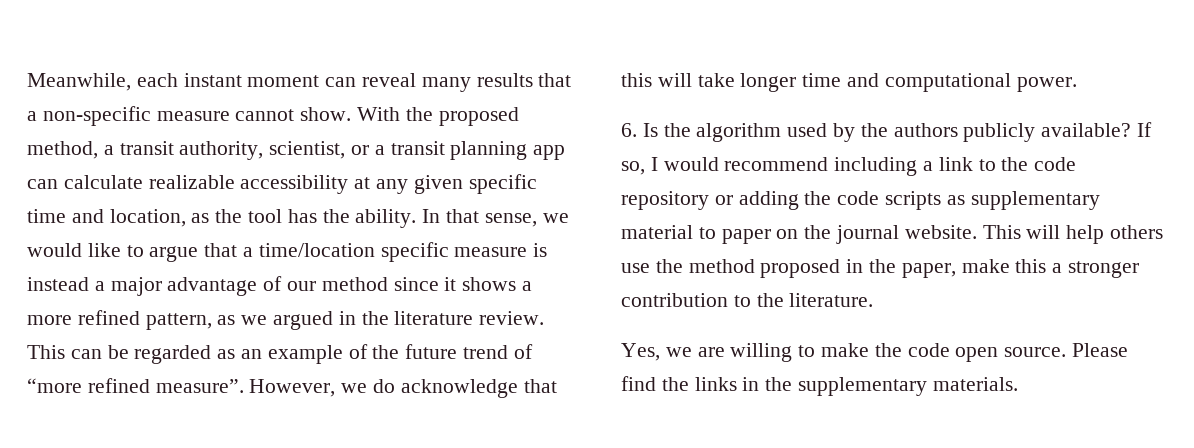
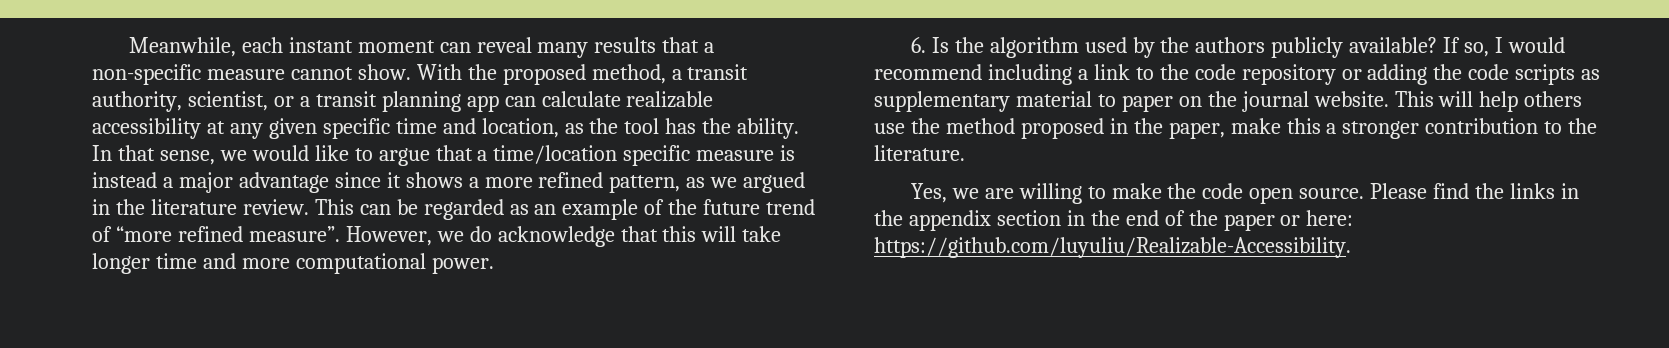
[263,276,388,291] of our method -> (329, 182) none
(880, 80) none -> [241,258,290,269] more
[798,377,1018,396] supplementary materials. -> [908,210,1354,231] [874,237,1351,258] appendix section in the end of the paper or here: https://github.com/luyuliu/Realizable-Accessibility.

